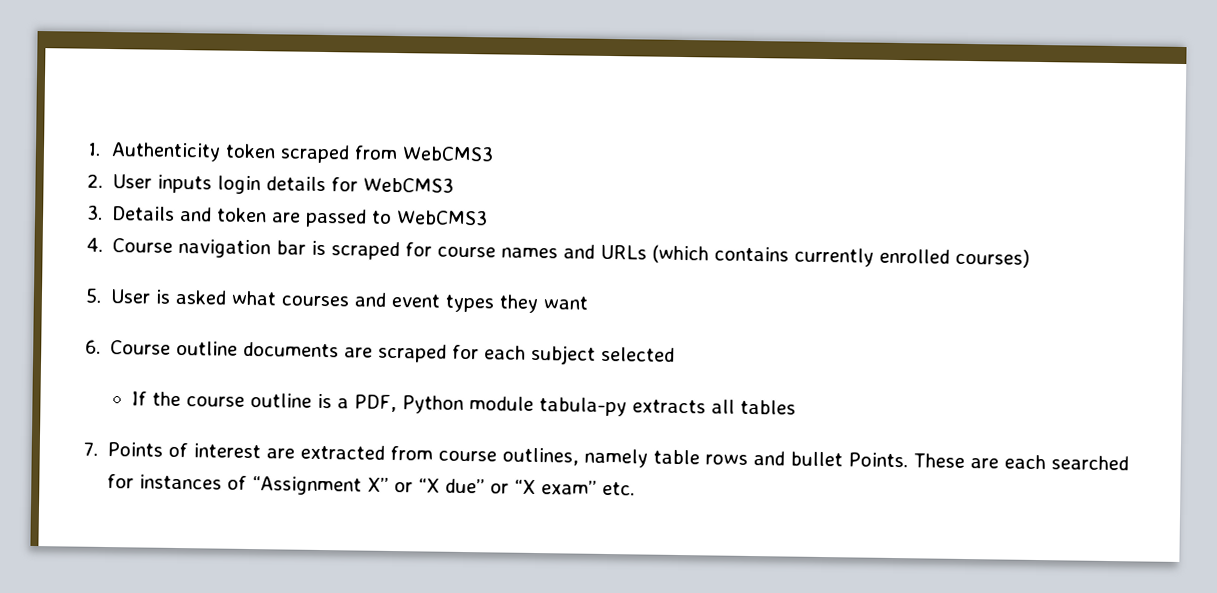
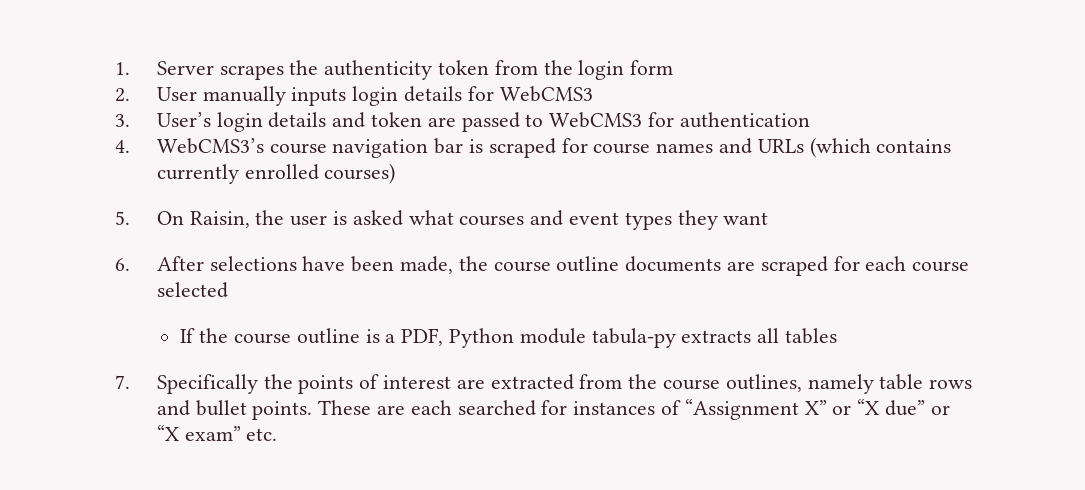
[111,142,495,164] Authenticity token scraped from WebCMS3 -> [156,60,674,80] Server scrapes the authenticity token from the login form
(153, 181) none -> [202,86,286,106] manually
[112,206,176,221] Details -> [156,112,327,132] User’s login details
(489, 217) none -> [648,112,810,128] for authentication
[112,238,174,253] Course -> [156,138,327,154] WebCMS3’s course
[110,289,152,304] User -> [156,210,328,228] On Raisin, the user
[110,340,172,355] Course -> [156,256,551,274] After selections have been made, the course
[531,344,597,365] subject -> [912,261,970,272] course
[107,442,164,457] Points -> [156,374,354,394] Specifically the points
(434, 453) none -> [628,374,658,389] the
[848,452,909,468] Points. -> [252,401,313,420] points.

